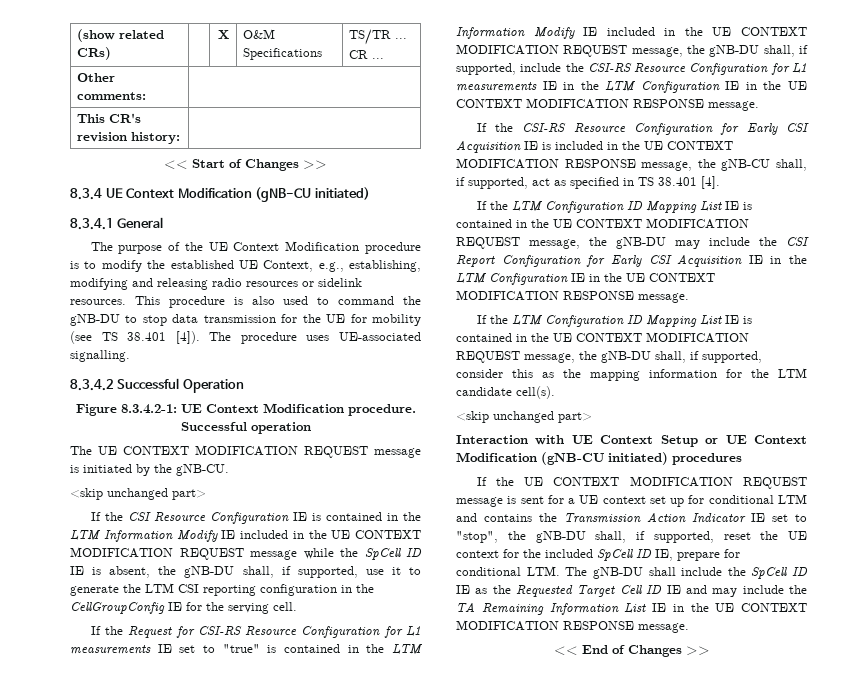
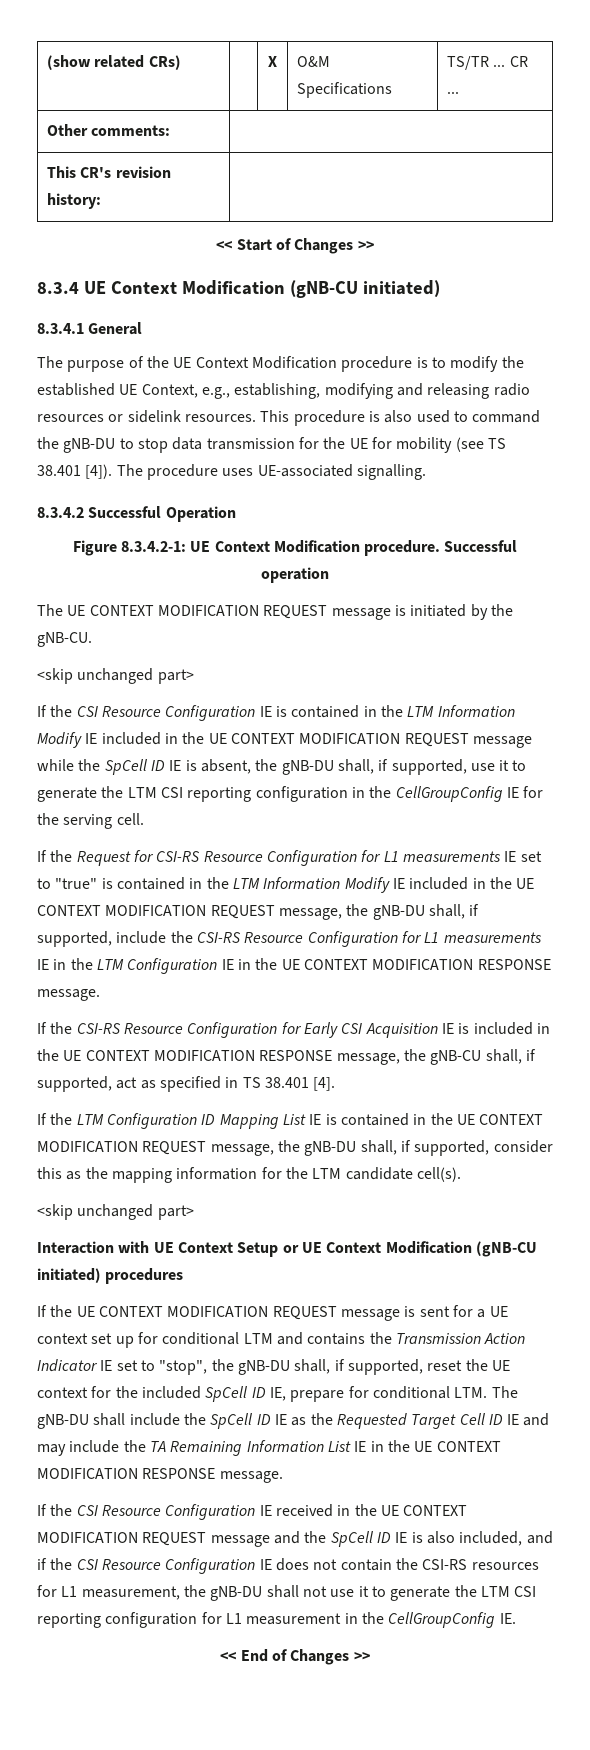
[476,201,752,213] [456,218,749,229] [456,237,809,249] [456,254,807,267] [456,273,715,285] [456,290,689,303] // If the LTM Configuration ID Mapping List IE is contained in the UE CONTEXT MODIFICATION REQUEST message, the gNB-DU may include the CSI Report Configuration for Early CSI Acquisition IE in the LTM Configuration IE in the UE CONTEXT MODIFICATION RESPONSE message. -> (336, 1084) none
(689, 628) none -> [37,1504,468,1520] [37,1531,553,1547] [37,1558,539,1574] [37,1585,537,1601] [37,1612,516,1628] // If the CSI Resource Configuration IE received in the UE CONTEXT MODIFICATION REQUEST message and the SpCell ID IE is also included, and if the CSI Resource Configuration IE does not contain the CSI-RS resources for L1 measurement, the gNB-DU shall not use it to generate the LTM CSI reporting configuration for L1 measurement in the CellGroupConfig IE.

